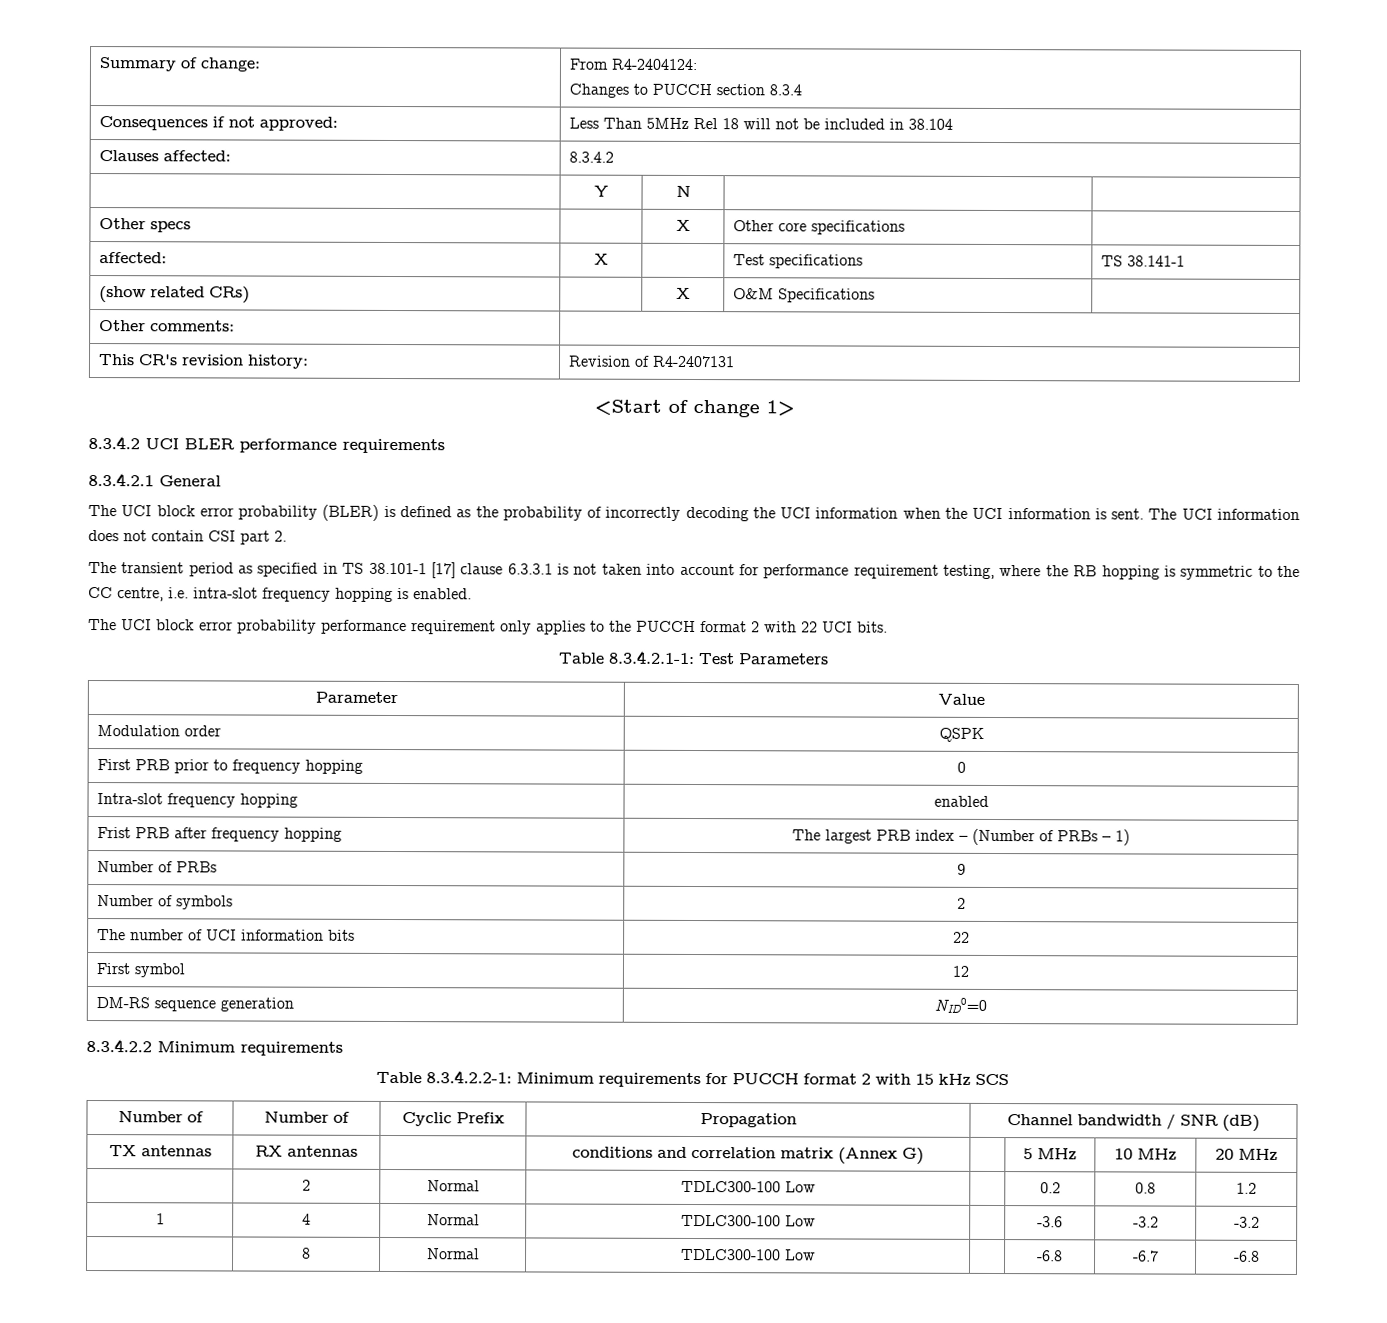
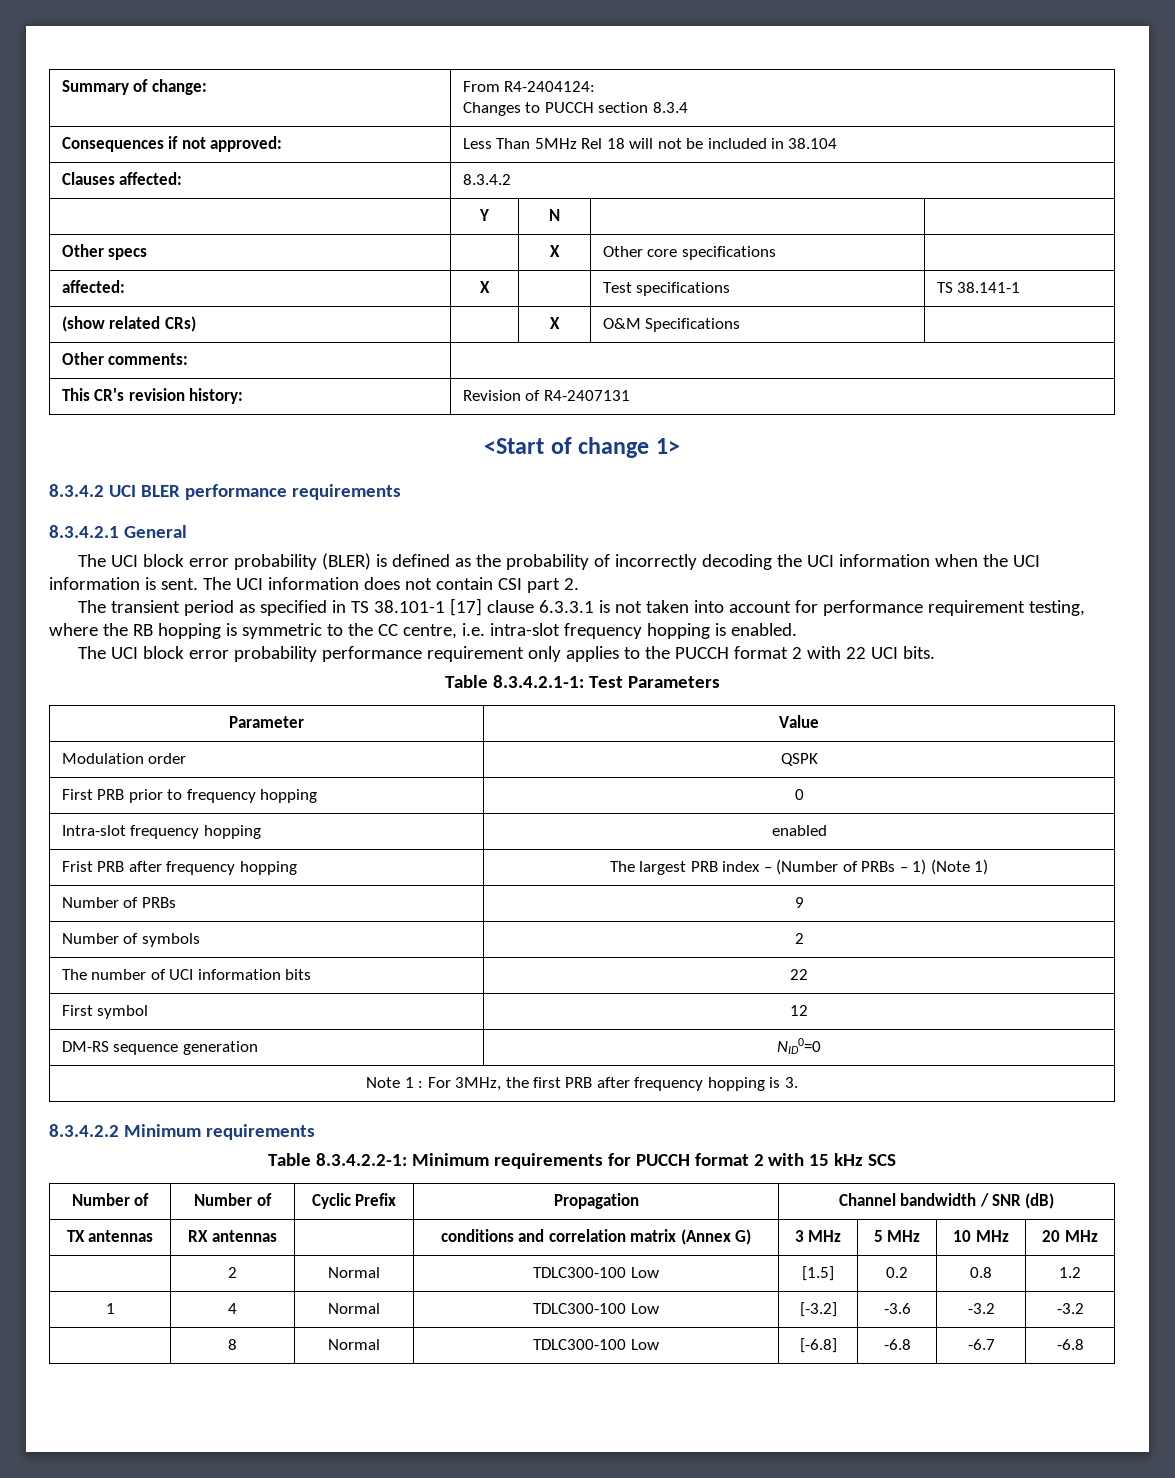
(1130, 837) none -> [930,859,989,875] (Note 1)
(987, 1005) none -> [366,1077,798,1091] // Note 1 : For 3MHz, the first PRB after frequency hopping is 3.
(924, 1156) none -> [794,1230,842,1242] 3 MHz
(816, 1187) none -> [802,1266,834,1281] [1.5]
(816, 1221) none -> [799,1302,837,1317] [-3.2]
(816, 1255) none -> [799,1338,837,1353] [-6.8]

